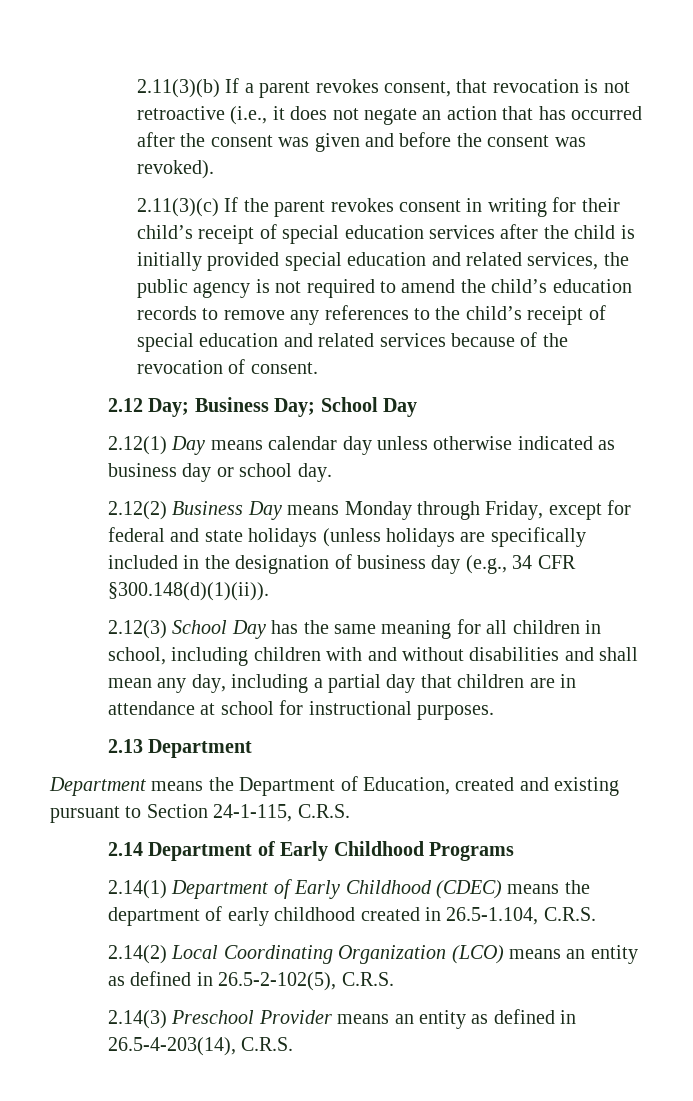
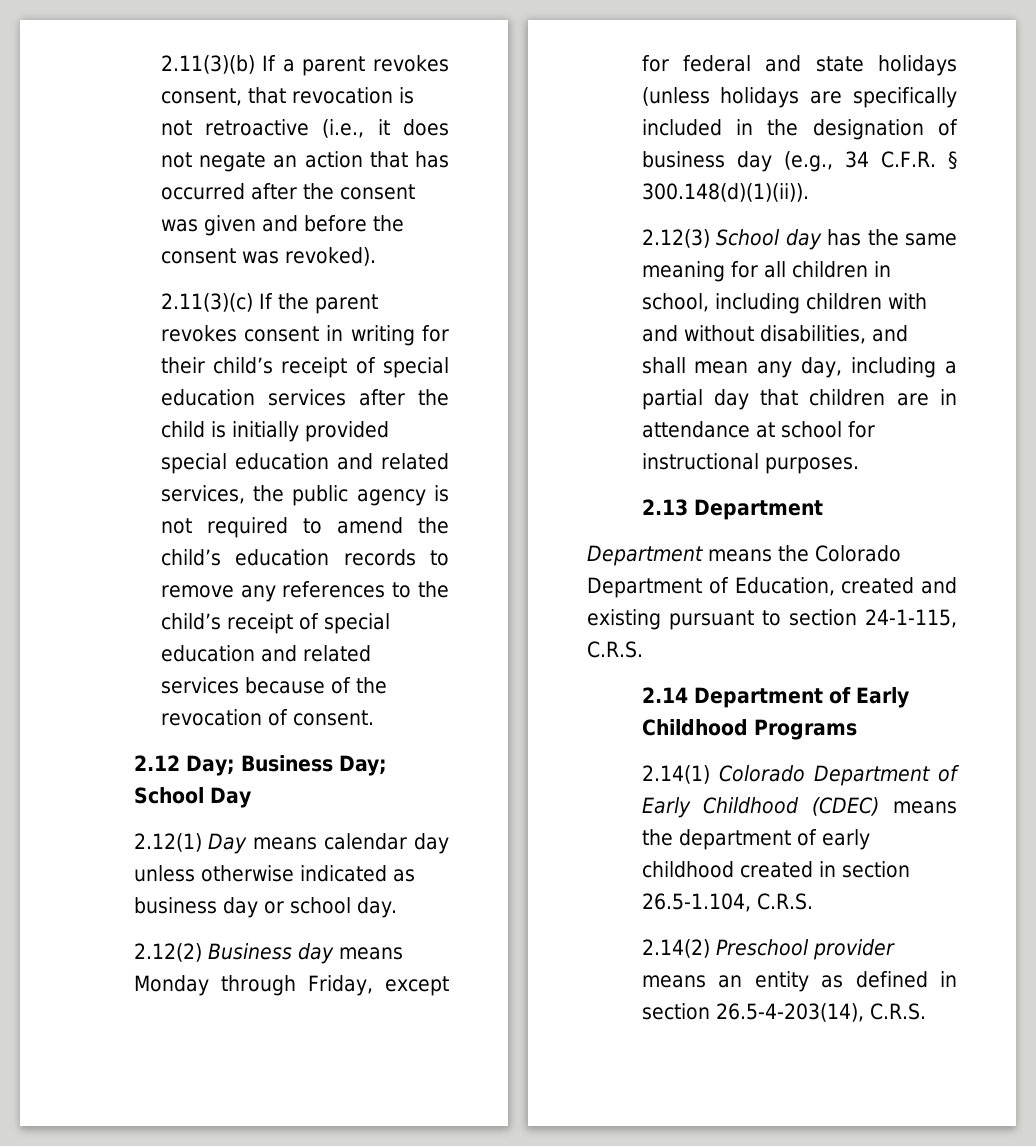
[247,501,282,520] Day -> [297,943,334,964] day
[537,555,576,569] [108,582,270,601] CFR §300.148(d)(1)(ii)). -> [880,151,957,169] [641,183,809,202] C.F.R. § 300.148(d)(1)(ii)).
[231,620,266,639] Day -> [785,229,822,250] day
[469,647,560,661] disabilities -> [759,325,866,344] disabilities,
(234, 784) none -> [815,545,901,562] Colorado
[146,804,208,818] Section -> [789,609,857,626] section
(168, 889) none -> [718,765,805,782] Colorado
(442, 914) none -> [841,861,910,878] section
[171,945,638,964] [108,971,394,991] [108,1009,577,1029] Local Coordinating Organization (LCO) means an entity as defined in 26.5-2-102(5), C.R.S. // 2.14(3) Preschool Provider means an entity as defined in -> [715,939,895,960] [641,971,957,992] [641,1003,710,1020] Preschool provider means an entity as defined in section

